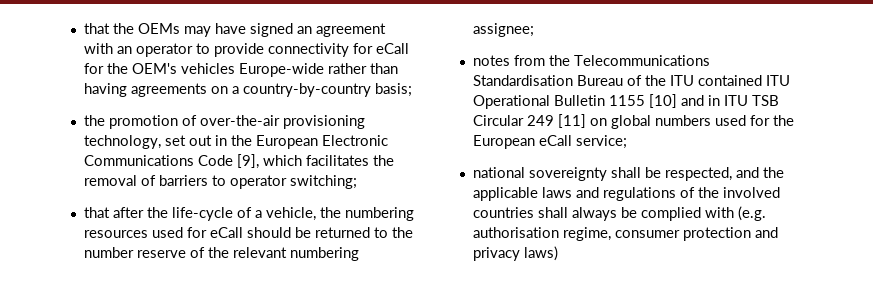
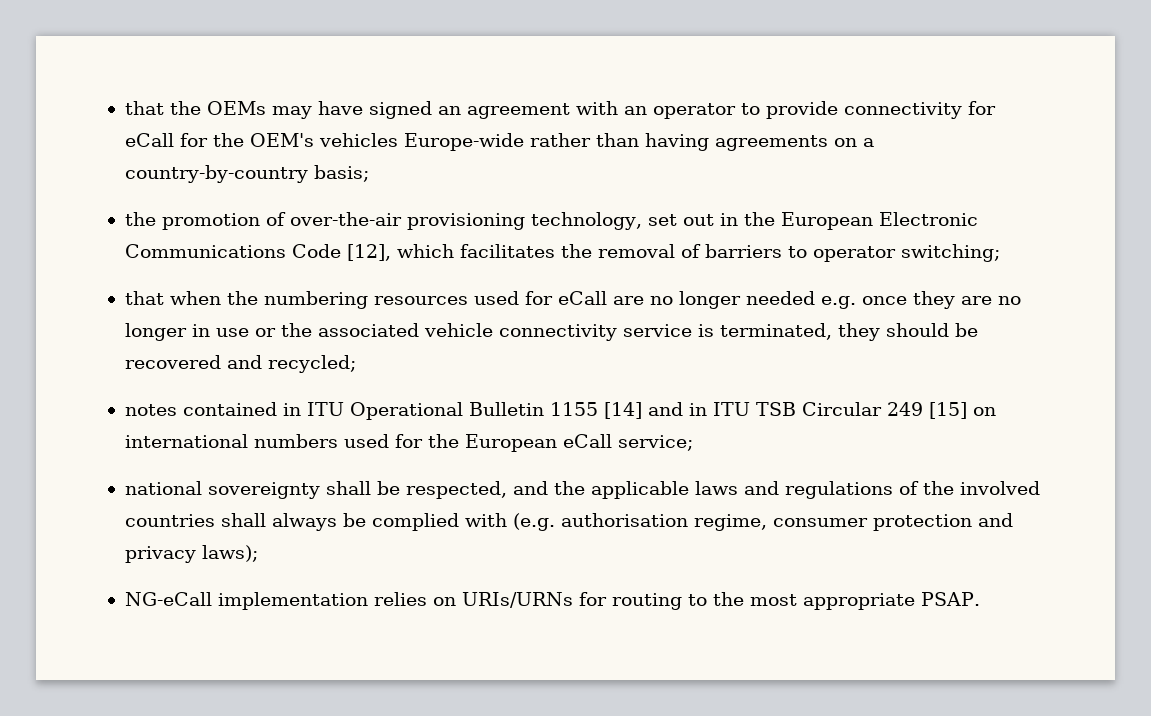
[236,154,259,169] [9], -> [346,244,391,261] [12],
[112,207,316,221] after the life-cycle of a vehicle, -> [169,291,221,305] when
[246,227,413,238] [83,247,359,261] [472,23,534,37] [472,55,710,66] [472,75,762,86] should be returned to the number reserve of the relevant numbering assignee; // notes from the Telecommunications Standardisation Bureau of the ITU contained -> [612,291,1021,309] [124,323,978,341] [124,355,356,373] [124,402,301,416] are no longer needed e.g. once they are no longer in use or the associated vehicle connectivity service is terminated, they should be recovered and recycled; // notes contained in
[648,94,677,108] [10] -> [603,402,642,419] [14]
[557,114,651,129] [11] on global -> [928,402,996,419] [124,434,248,448] [15] on international
[523,246,558,261] laws) -> [201,545,258,562] [124,592,980,610] laws); // NG-eCall implementation relies on URIs/URNs for routing to the most appropriate PSAP.

